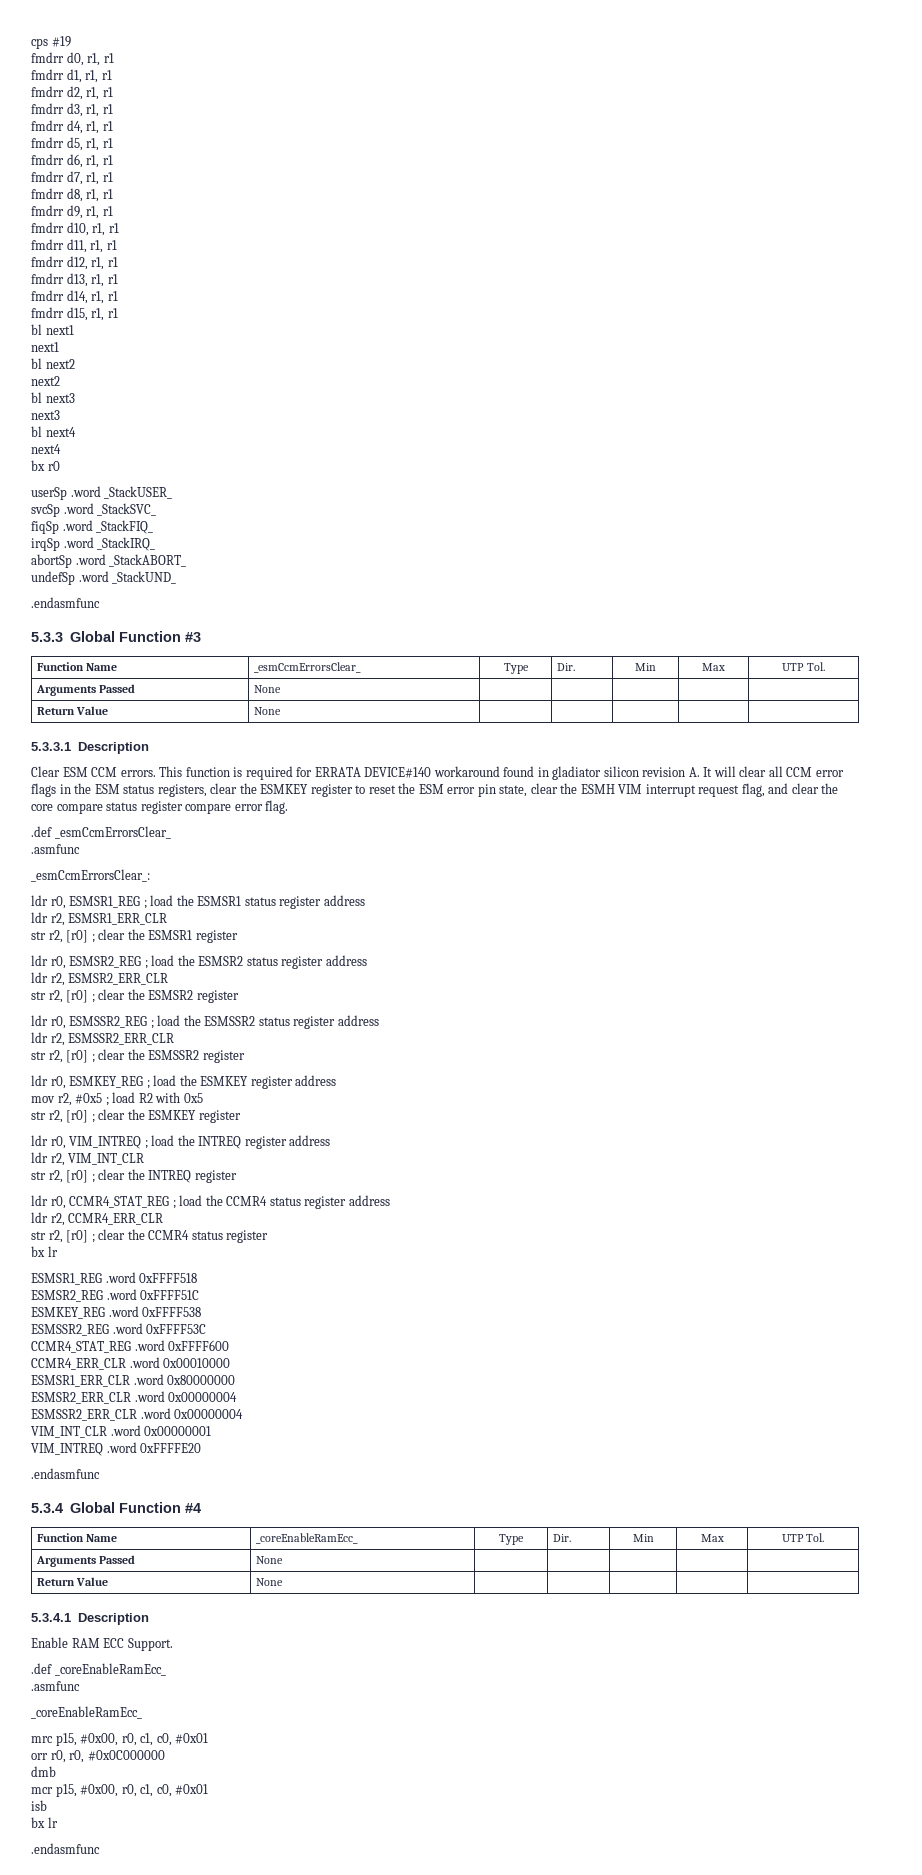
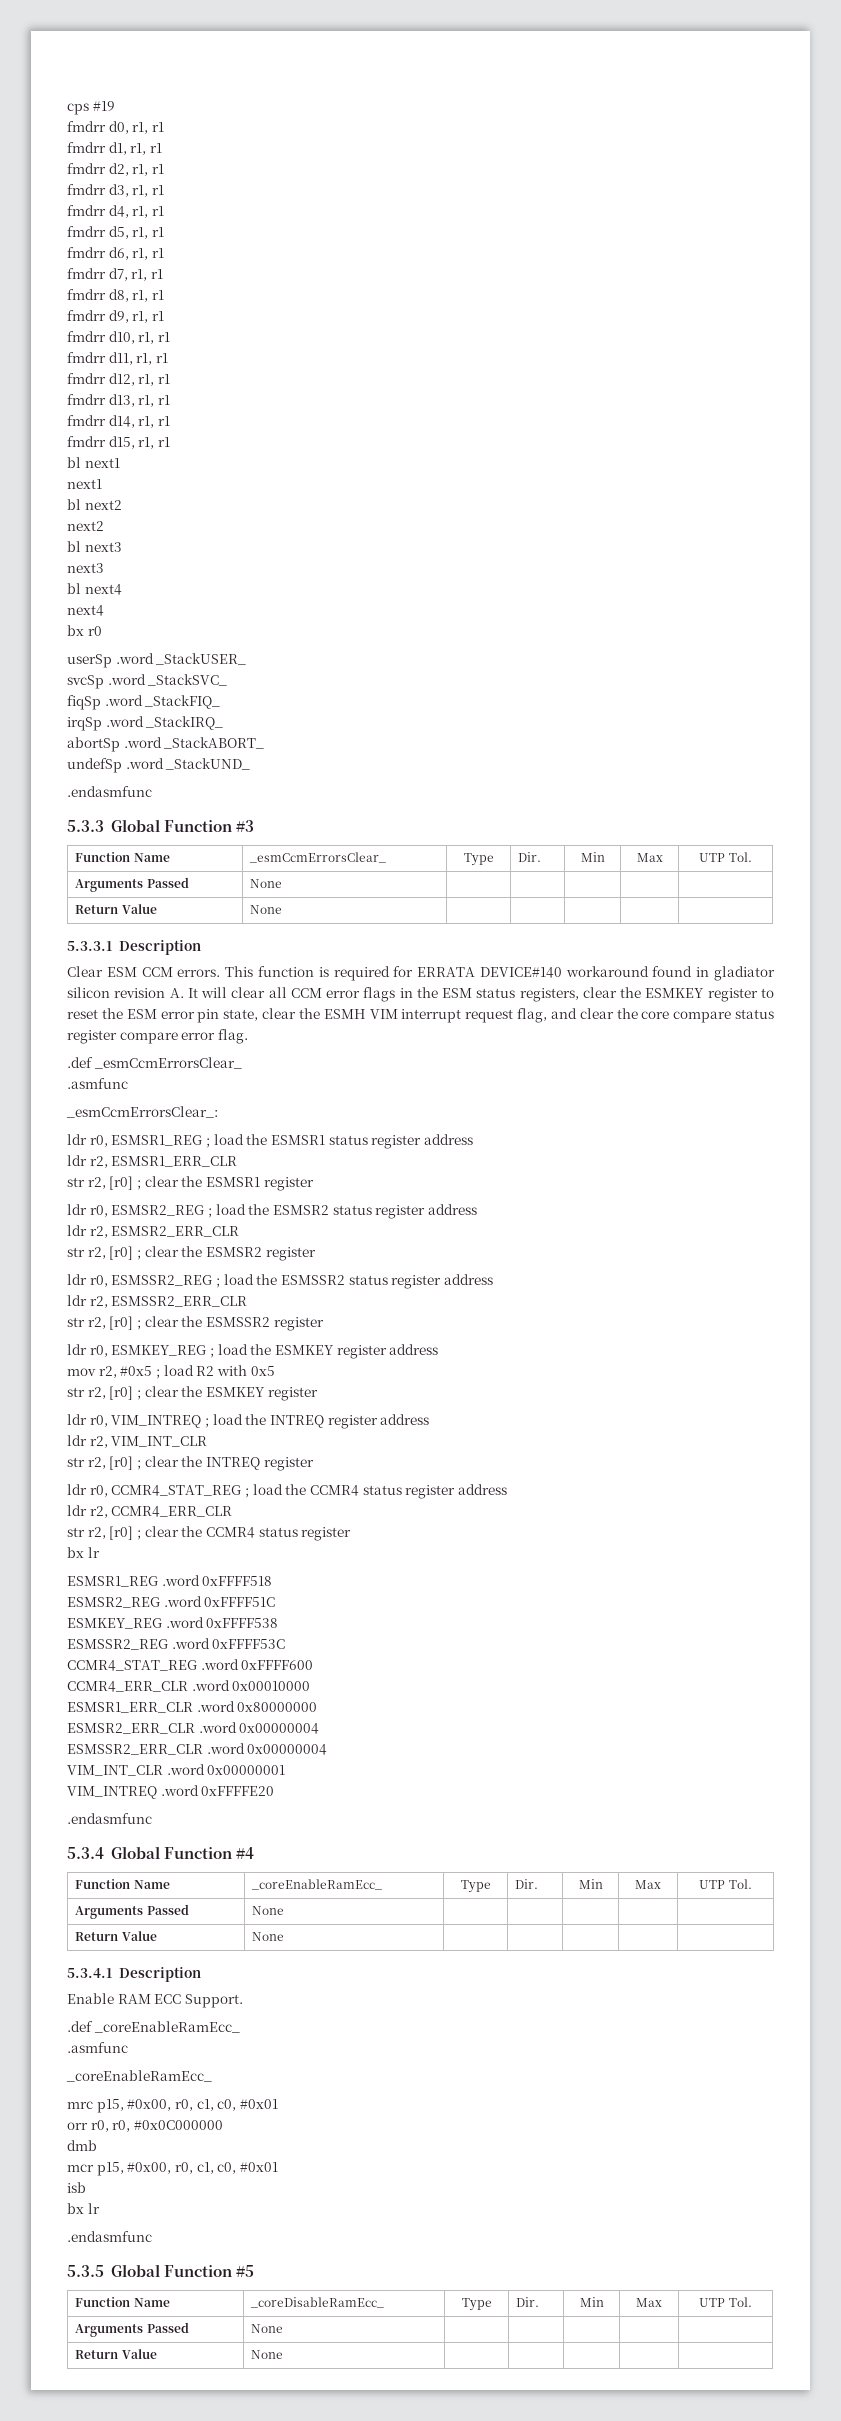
(100, 1848) none -> [67,2264,254,2277] [75,2297,170,2307] [250,2297,385,2308] [461,2298,492,2311] [516,2297,540,2307] [579,2297,604,2307] [636,2298,662,2307] [699,2297,752,2307] [75,2322,189,2337] [251,2324,284,2333] [75,2349,157,2359] [251,2350,284,2359] // 5.3.5 Global Function #5 // Function Name | _coreDisableRamEcc_ | Type | Dir. | Min | Max | UTP Tol. // Arguments Passed | None | | | | | // Return Value | None | | | | |

